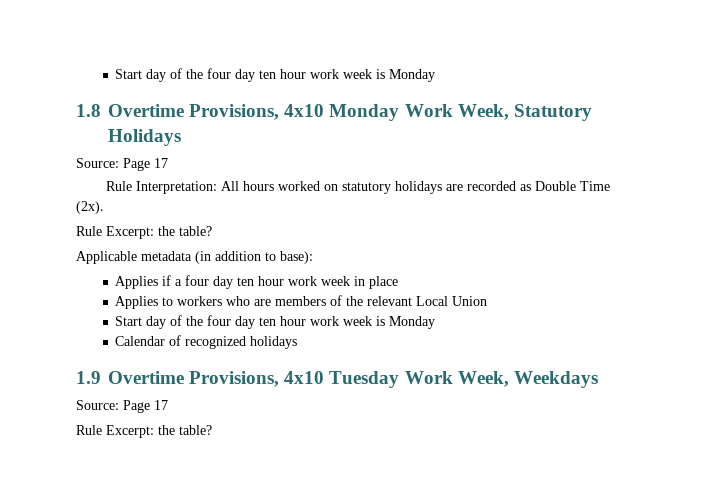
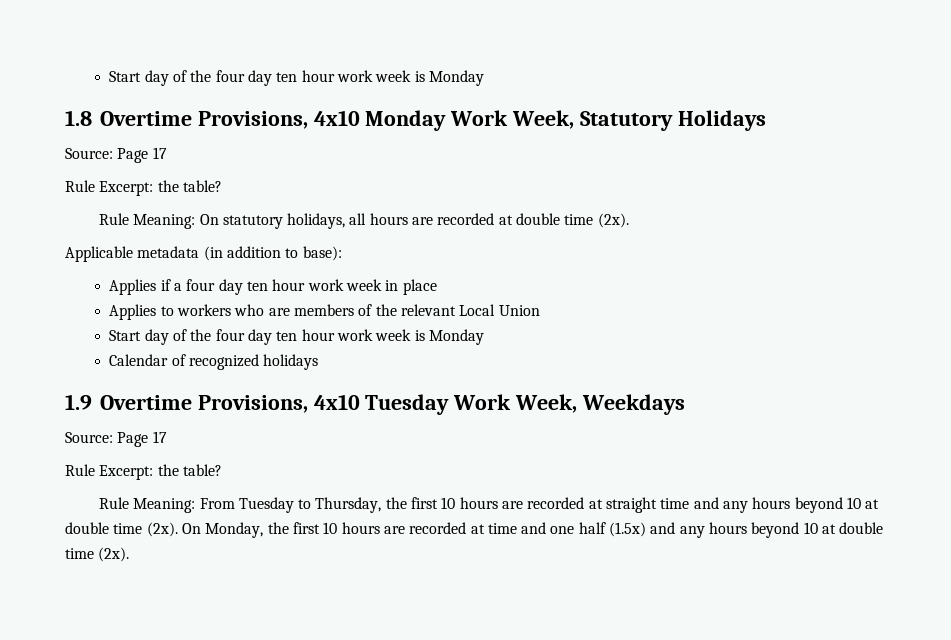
[135,181,610,194] [76,201,104,214] [76,226,212,239] Interpretation: All hours worked on statutory holidays are recorded as Double Time (2x). // Rule Excerpt: the table? -> [99,180,222,196] [98,213,629,229] Excerpt: the table? // Rule Meaning: On statutory holidays, all hours are recorded at double time (2x).
(212, 430) none -> [98,497,880,513] [65,522,884,538] [65,547,130,562] // Rule Meaning: From Tuesday to Thursday, the first 10 hours are recorded at straight time and any hours beyond 10 at double time (2x). On Monday, the first 10 hours are recorded at time and one half (1.5x) and any hours beyond 10 at double time (2x).

